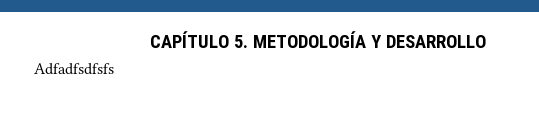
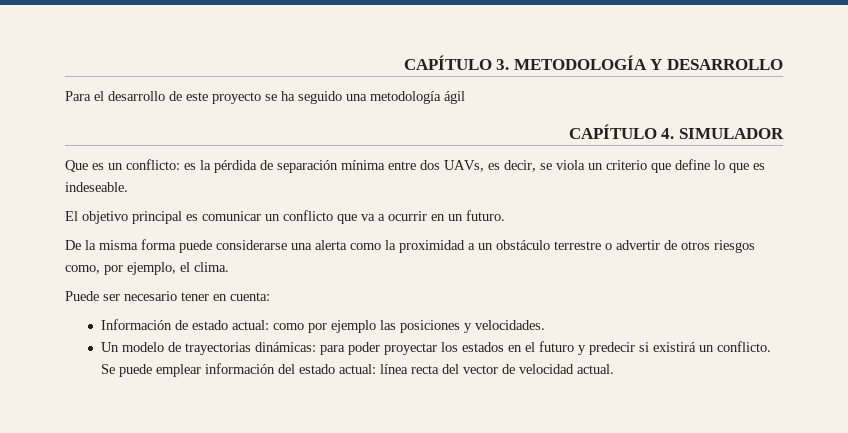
[150,31,249,48] CAPÍTULO 5. -> [403,55,510,70] CAPÍTULO 3.
[34,63,114,75] Adfadfsdfsfs -> [65,91,465,104] [568,124,784,139] [65,159,765,173] [65,182,128,192] [65,210,505,224] [65,239,755,253] [65,262,229,275] [65,291,270,301] [100,319,545,333] [100,341,771,355] [100,363,614,377] Para el desarrollo de este proyecto se ha seguido una metodología ágil // CAPÍTULO 4. SIMULADOR // Que es un conflicto: es la pérdida de separación mínima entre dos UAVs, es decir, se viola un criterio que define lo que es indeseable. // El objetivo principal es comunicar un conflicto que va a ocurrir en un futuro. // De la misma forma puede considerarse una alerta como la proximidad a un obstáculo terrestre o advertir de otros riesgos como, por ejemplo, el clima. // Puede ser necesario tener en cuenta: // Información de estado actual: como por ejemplo las posiciones y velocidades. // Un modelo de trayectorias dinámicas: para poder proyectar los estados en el futuro y predecir si existirá un conflicto. Se puede emplear información del estado actual: línea recta del vector de velocidad actual.

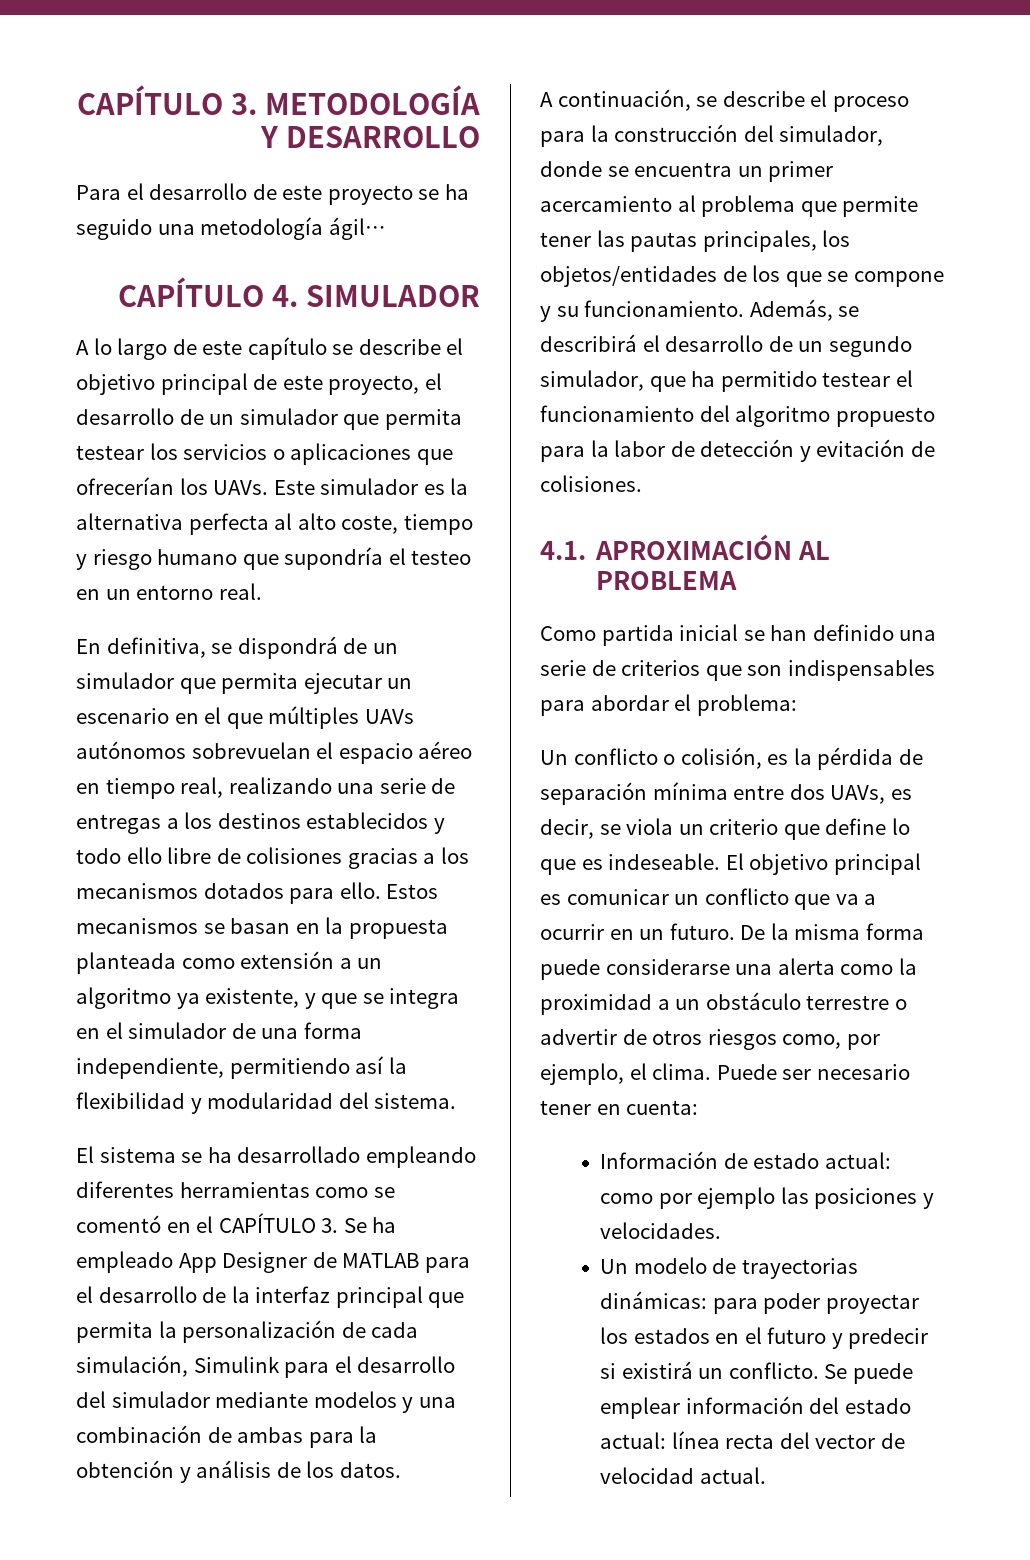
[444,91,465,104] ágil -> [328,217,386,240] ágil…
[65,159,180,172] Que es un conflicto: -> [76,337,464,360] [76,373,442,395] [76,408,462,430] [76,443,453,465] [76,477,469,495] [76,513,473,535] [76,547,472,570] [76,583,262,600] [76,636,398,659] [76,672,413,694] [76,706,414,729] [76,741,473,764] [76,777,456,799] [76,812,445,834] [76,847,469,869] [76,882,439,904] [76,917,448,939] [76,951,383,974] [76,987,460,1009] [76,1022,362,1039] [76,1056,407,1079] [76,1092,457,1114] [76,1146,476,1168] [76,1181,395,1198] [76,1213,397,1233] [76,1251,470,1273] [76,1286,465,1308] [76,1320,419,1343] [76,1355,456,1378] [76,1391,456,1413] [76,1425,378,1448] [76,1460,401,1483] [540,89,909,112] [540,124,884,147] [540,161,834,182] [540,195,919,217] [540,230,851,252] [540,265,944,287] [540,299,860,322] [540,334,912,357] [540,370,913,392] [540,405,935,427] [540,439,935,462] [540,475,642,492] [540,534,831,560] [596,571,738,590] [540,624,937,646] [540,659,935,681] [540,694,797,716] [540,747,762,769] A lo largo de este capítulo se describe el objetivo principal de este proyecto, el desarrollo de un simulador que permita testear los servicios o aplicaciones que ofrecerían los UAVs. Este simulador es la alternativa perfecta al alto coste, tiempo y riesgo humano que supondría el testeo en un entorno real. // En definitiva, se dispondrá de un simulador que permita ejecutar un escenario en el que múltiples UAVs autónomos sobrevuelan el espacio aéreo en tiempo real, realizando una serie de entregas a los destinos establecidos y todo ello libre de colisiones gracias a los mecanismos dotados para ello. Estos mecanismos se basan en la propuesta planteada como extensión a un algoritmo ya existente, y que se integra en el simulador de una forma independiente, permitiendo así la flexibilidad y modularidad del sistema. // El sistema se ha desarrollado empleando diferentes herramientas como se comentó en el CAPÍTULO 3. Se ha empleado App Designer de MATLAB para el desarrollo de la interfaz principal que permita la personalización de cada simulación, Simulink para el desarrollo del simulador mediante modelos y una combinación de ambas para la obtención y análisis de los datos. // A continuación, se describe el proceso para la construcción del simulador, donde se encuentra un primer acercamiento al problema que permite tener las pautas principales, los objetos/entidades de los que se compone y su funcionamiento. Además, se describirá el desarrollo de un segundo simulador, que ha permitido testear el funcionamiento del algoritmo propuesto para la labor de detección y evitación de colisiones. // 4.1. APROXIMACIÓN AL PROBLEMA // Como partida inicial se han definido una serie de criterios que son indispensables para abordar el problema: // Un conflicto o colisión,
(128, 187) // -> (721, 861) none
(505, 215) // -> (735, 931) none
(229, 267) // -> (712, 1071) none

